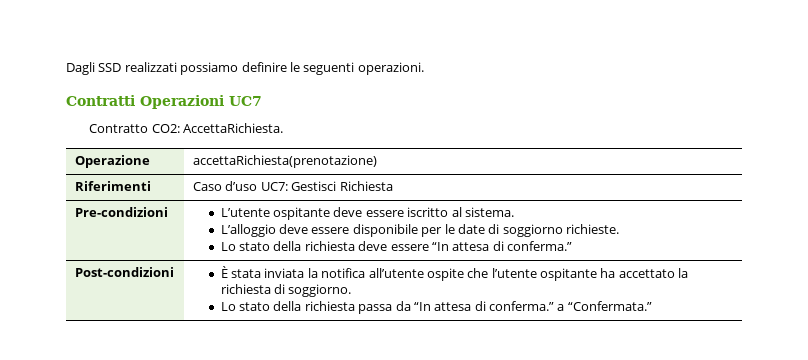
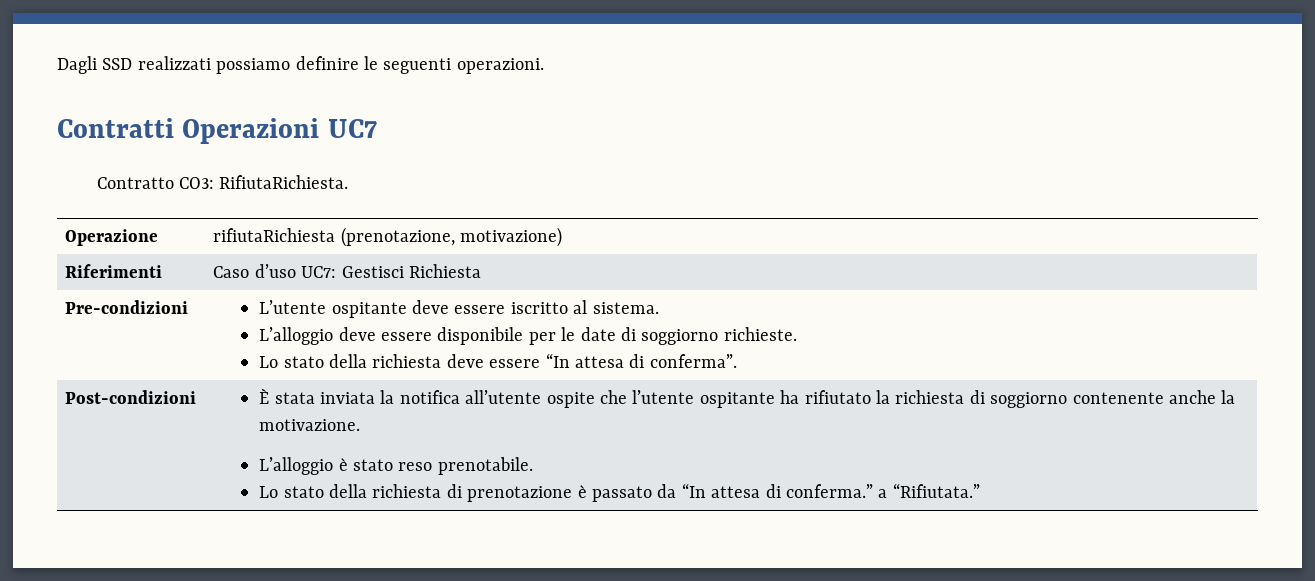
[151,123,283,133] CO2: AccettaRichiesta. -> [179,175,349,189] CO3: RifiutaRichiesta.
[193,155,378,168] accettaRichiesta(prenotazione) -> [213,227,563,247] rifiutaRichiesta (prenotazione, motivazione)
[507,241,573,251] conferma.” -> [649,354,737,368] conferma”.
[618,269,675,278] accettato -> [804,390,871,404] rifiutato
[288,284,352,297] [220,301,393,314] soggiorno. // Lo stato della richiesta passa -> [990,390,1236,408] [259,419,361,431] [259,457,533,475] [259,484,652,502] soggiorno contenente anche la motivazione. // L’alloggio è stato reso prenotabile. // Lo stato della richiesta di prenotazione è passato
[567,301,652,311] “Confermata.” -> [892,483,980,498] “Rifiutata.”

